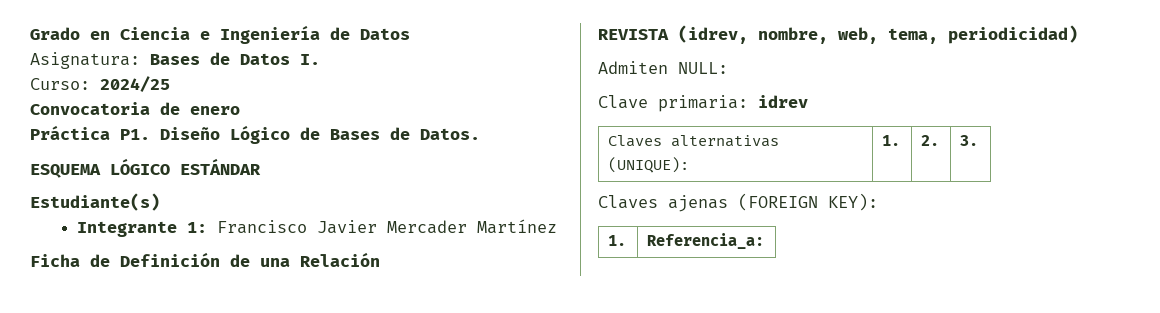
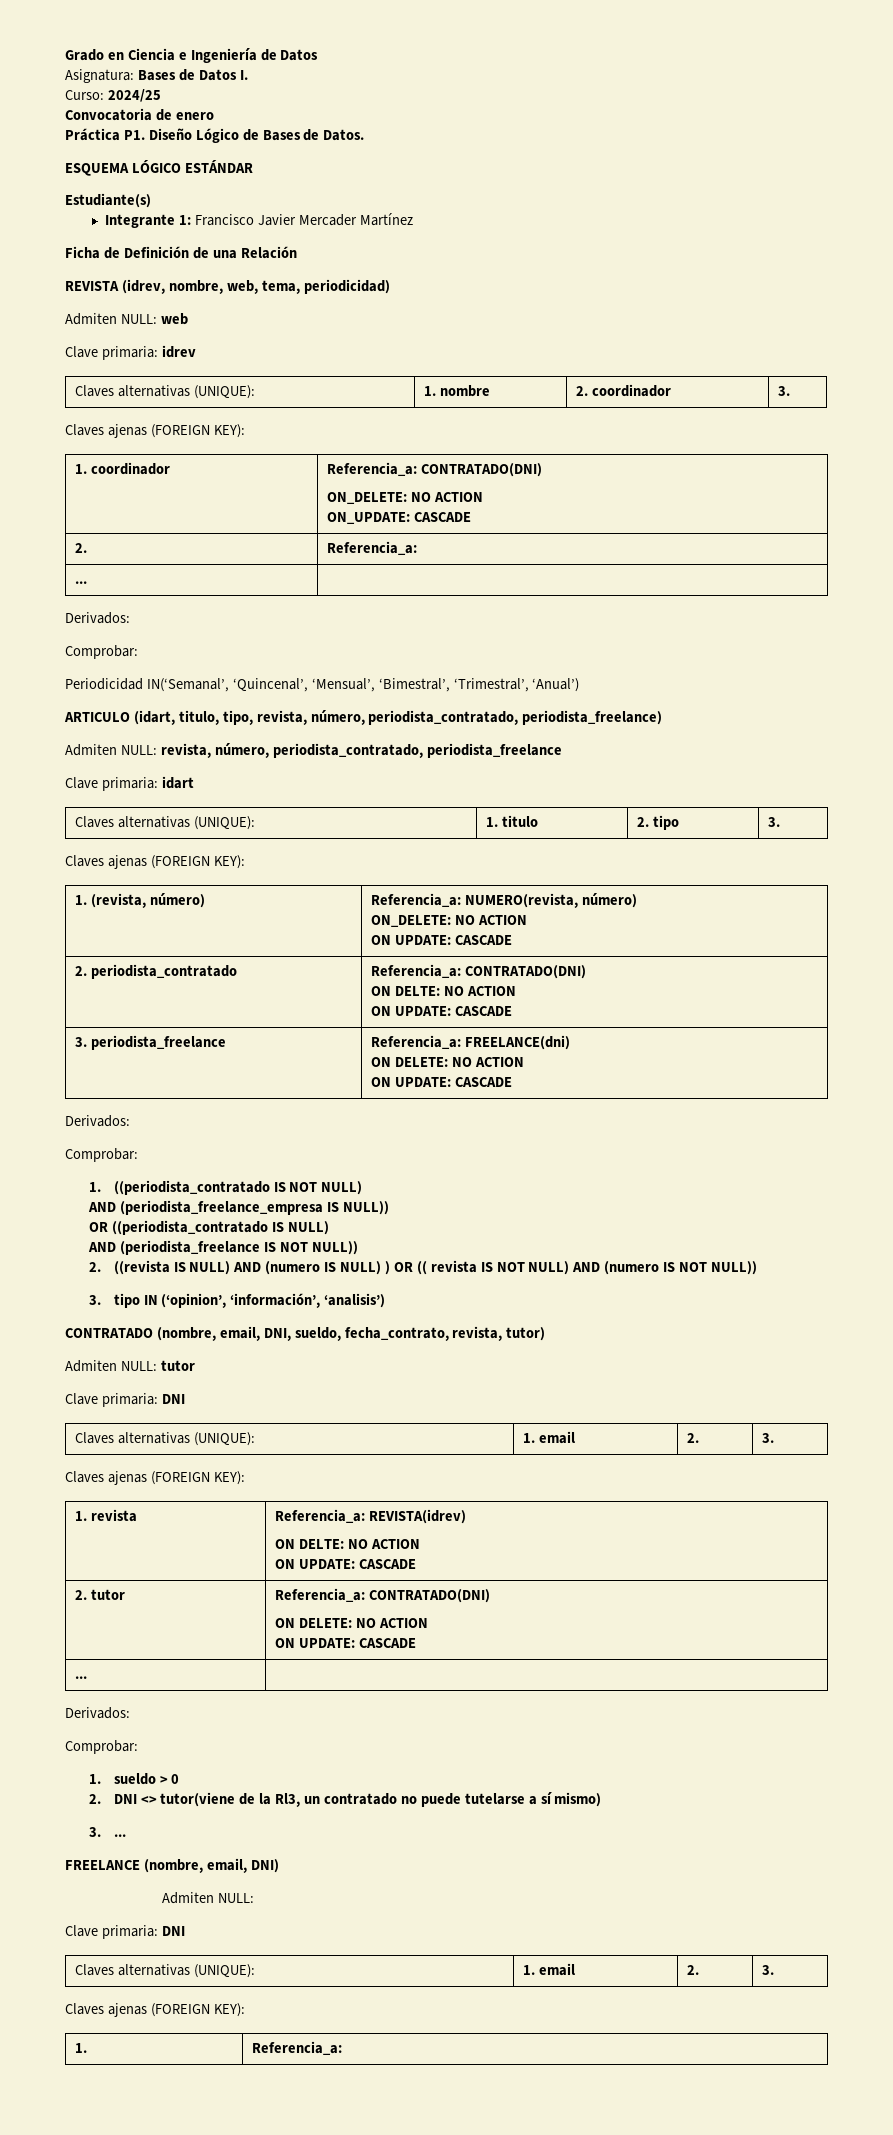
(728, 68) none -> [160,313,188,325] web
(901, 140) none -> [440,385,491,397] [576,384,672,397] [778,386,791,396] [65,424,245,438] [75,462,171,475] [327,462,543,477] [327,492,484,504] [327,512,472,524] [75,543,88,553] [327,541,418,555] [75,581,88,584] [65,612,130,624] [65,645,138,659] [65,678,580,692] [64,710,663,725] [65,743,562,758] [65,776,194,791] [75,816,256,830] [486,815,539,827] [637,815,680,830] [768,817,781,827] [65,855,245,869] [75,893,206,908] [371,893,638,908] [371,915,528,927] [371,935,513,945] [75,964,238,979] [371,964,587,979] [371,986,517,996] [371,1006,513,1016] [75,1035,227,1050] [371,1035,571,1050] [371,1057,525,1067] [371,1077,513,1087] [65,1115,130,1127] [65,1148,138,1162] [89,1180,363,1195] [88,1200,390,1215] [89,1220,330,1235] [88,1240,358,1255] [89,1260,758,1275] [89,1293,386,1308] [65,1326,546,1341] [65,1360,195,1372] [65,1393,185,1407] [75,1432,256,1446] [523,1431,576,1444] [687,1433,700,1443] [762,1433,775,1443] [65,1471,245,1485] [75,1509,138,1522] [275,1509,467,1524] [275,1539,421,1549] [275,1559,417,1569] [75,1589,126,1600] [275,1588,491,1603] [275,1618,429,1628] [275,1638,417,1648] [75,1676,88,1679] [65,1707,130,1719] [65,1740,138,1754] [89,1773,180,1785] [89,1792,602,1807] [89,1827,126,1837] [65,1858,279,1873] [162,1892,255,1904] [65,1925,185,1939] [75,1964,256,1978] [523,1963,576,1976] nombre | 2. coordinador | 3. // Claves ajenas (FOREIGN KEY): // 1. coordinador | Referencia_a: CONTRATADO(DNI) // ON_DELETE: NO ACTION // ON_UPDATE: CASCADE // 2. | Referencia_a: // ... | // Derivados: // Comprobar: // Periodicidad IN(‘Semanal’, ‘Quincenal’, ‘Mensual’, ‘Bimestral’, ‘Trimestral’, ‘Anual’) // ARTICULO (idart, titulo, tipo, revista, número, periodista_contratado, periodista_freelance) // Admiten NULL: revista, número, periodista_contratado, periodista_freelance // Clave primaria: idart // Claves alternativas (UNIQUE): | 1. titulo | 2. tipo | 3. // Claves ajenas (FOREIGN KEY): // 1. (revista, número) | Referencia_a: NUMERO(revista, número) // ON_DELETE: NO ACTION // ON UPDATE: CASCADE // 2. periodista_contratado | Referencia_a: CONTRATADO(DNI) // ON DELTE: NO ACTION // ON UPDATE: CASCADE // 3. periodista_freelance | Referencia_a: FREELANCE(dni) // ON DELETE: NO ACTION // ON UPDATE: CASCADE // Derivados: // Comprobar: // 1. ((periodista_contratado IS NOT NULL) // AND (periodista_freelance_empresa IS NULL)) // OR ((periodista_contratado IS NULL) // AND (periodista_freelance IS NOT NULL)) // 2. ((revista IS NULL) AND (numero IS NULL) ) OR (( revista IS NOT NULL) AND (numero IS NOT NULL)) // 3. tipo IN (‘opinion’, ‘información’, ‘analisis’) // CONTRATADO (nombre, email, DNI, sueldo, fecha_contrato, revista, tutor) // Admiten NULL: tutor // Clave primaria: DNI // Claves alternativas (UNIQUE): | 1. email | 2. | 3. // Claves ajenas (FOREIGN KEY): // 1. revista | Referencia_a: REVISTA(idrev) // ON DELTE: NO ACTION // ON UPDATE: CASCADE // 2. tutor | Referencia_a: CONTRATADO(DNI) // ON DELETE: NO ACTION // ON UPDATE: CASCADE // ... | // Derivados: // Comprobar: // 1. sueldo > 0 // 2. DNI <> tutor(viene de la Rl3, un contratado no puede tutelarse a sí mismo) // 3. ... // FREELANCE (nombre, email, DNI) // Admiten NULL: // Clave primaria: DNI // Claves alternativas (UNIQUE): | 1. email

